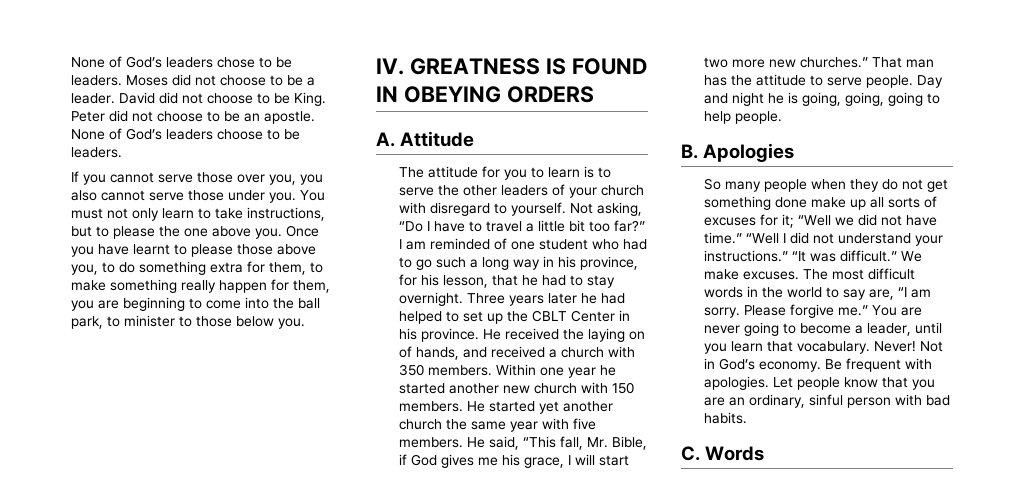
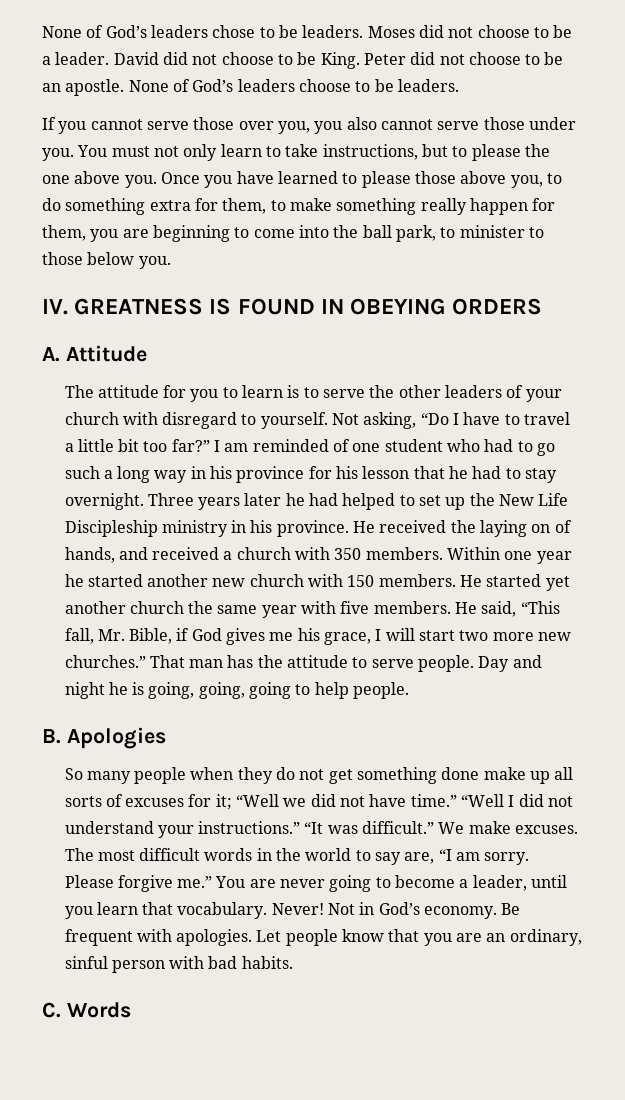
[133,244,170,255] learnt -> [277,171,338,184] learned
[580,256,639,270] province, -> [236,466,305,483] province
[443,275,489,288] lesson, -> [362,466,410,479] lesson
[532,310,616,322] CBLT Center -> [499,493,569,506] [64,520,228,537] New Life Discipleship ministry

